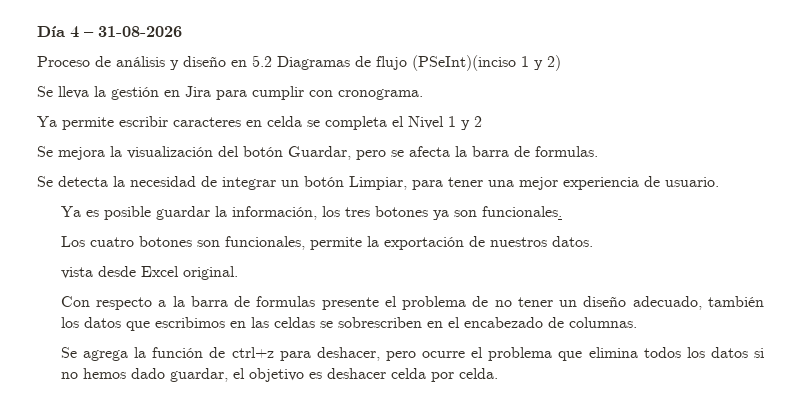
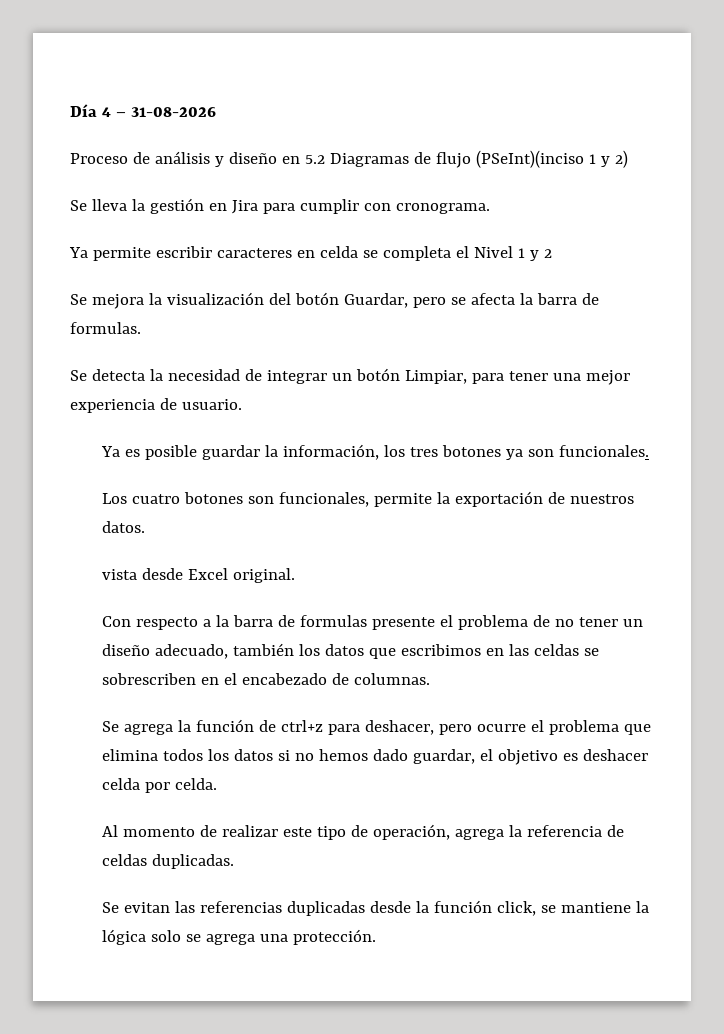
(498, 373) none -> [101,824,624,840] [101,854,234,869] [101,900,649,916] [101,929,376,945] // Al momento de realizar este tipo de operación, agrega la referencia de celdas duplicadas. // Se evitan las referencias duplicadas desde la función click, se mantiene la lógica solo se agrega una protección.

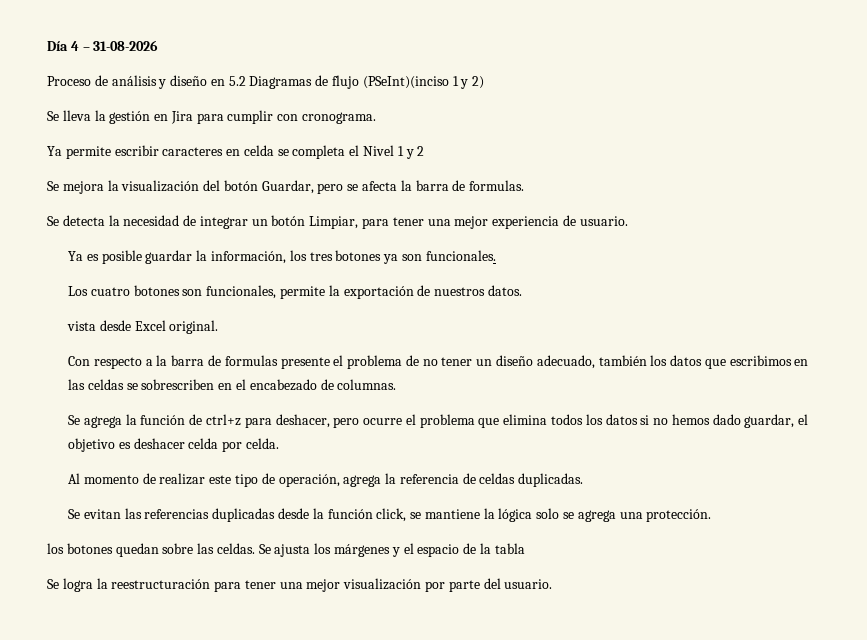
(376, 937) none -> [47,543,525,557] [47,578,553,592] // los botones quedan sobre las celdas. Se ajusta los márgenes y el espacio de la tabla // Se logra la reestructuración para tener una mejor visualización por parte del usuario.

